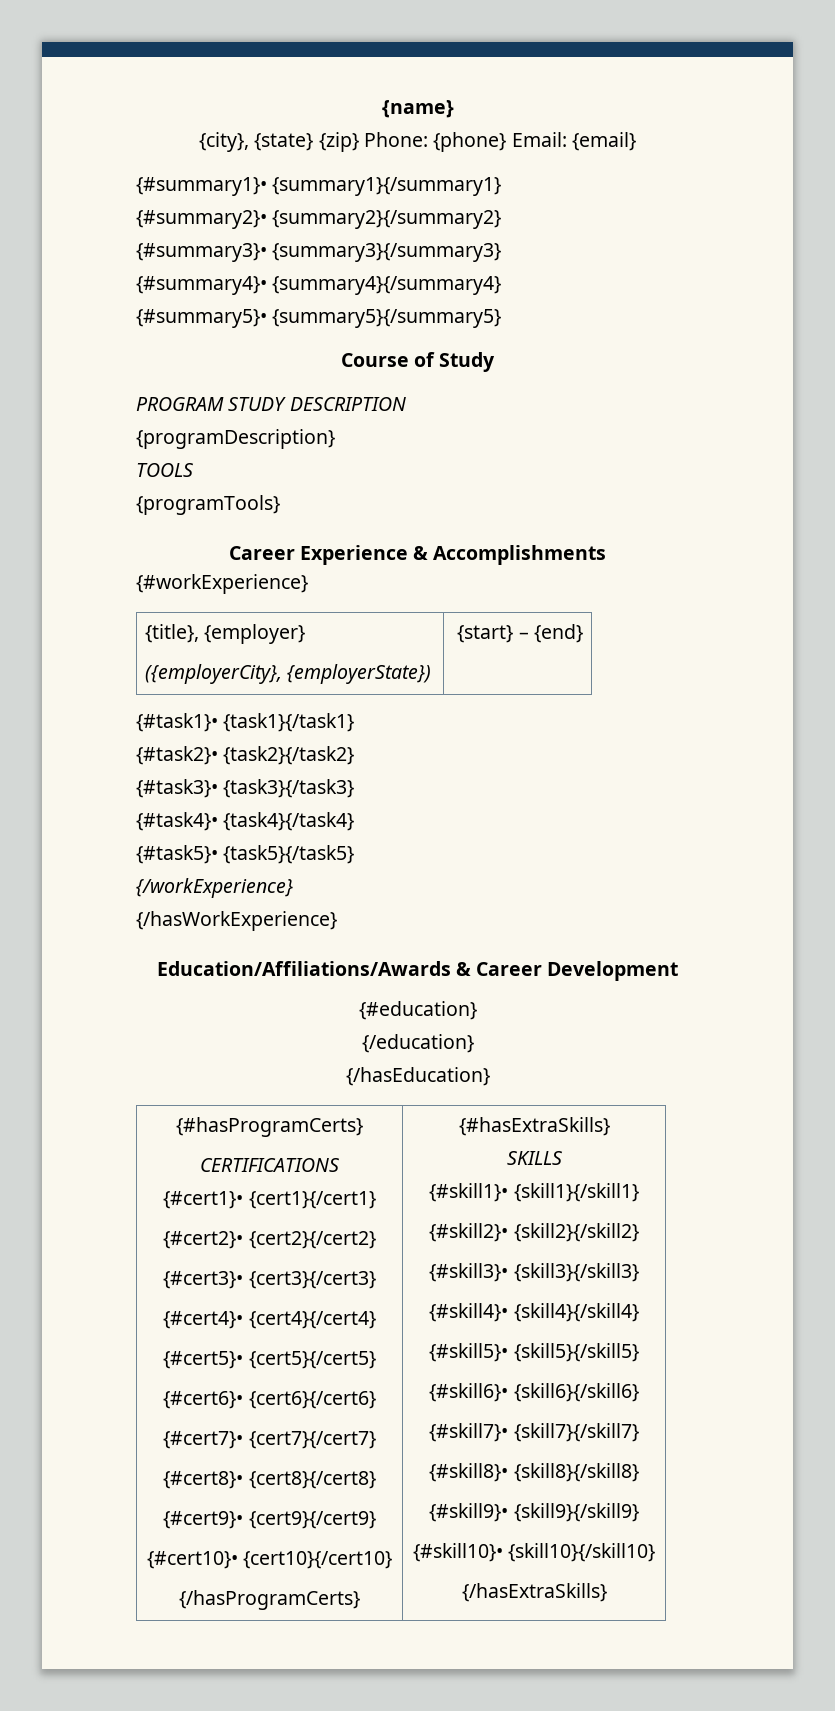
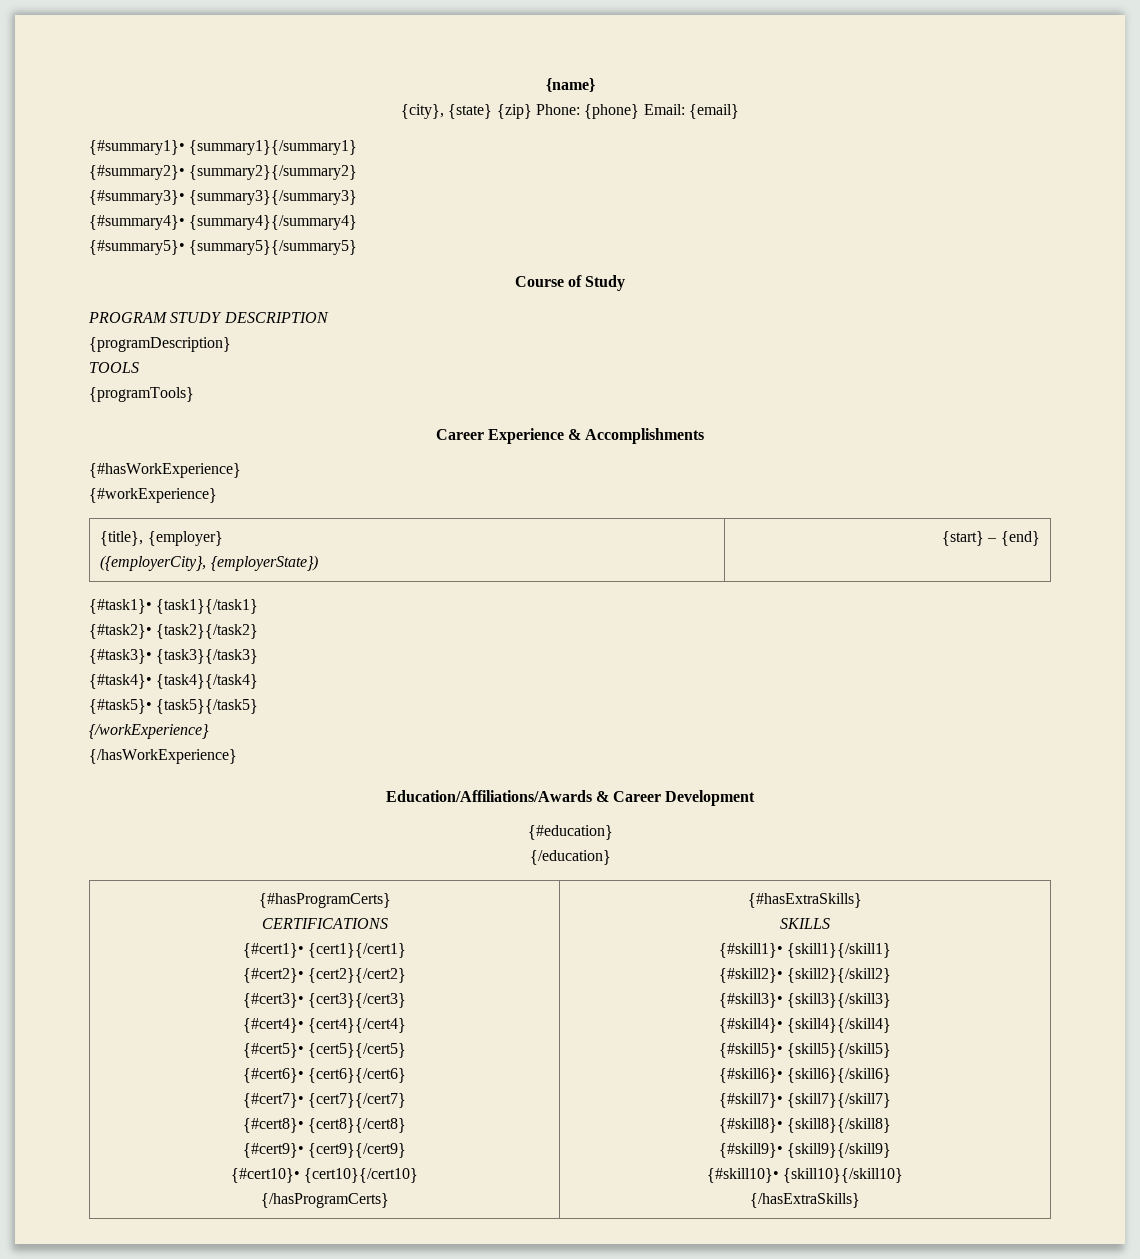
(607, 555) none -> [89,463,241,478] // {#hasWorkExperience}
[345,1067,490,1086] // {/hasEducation} -> (611, 857) none

